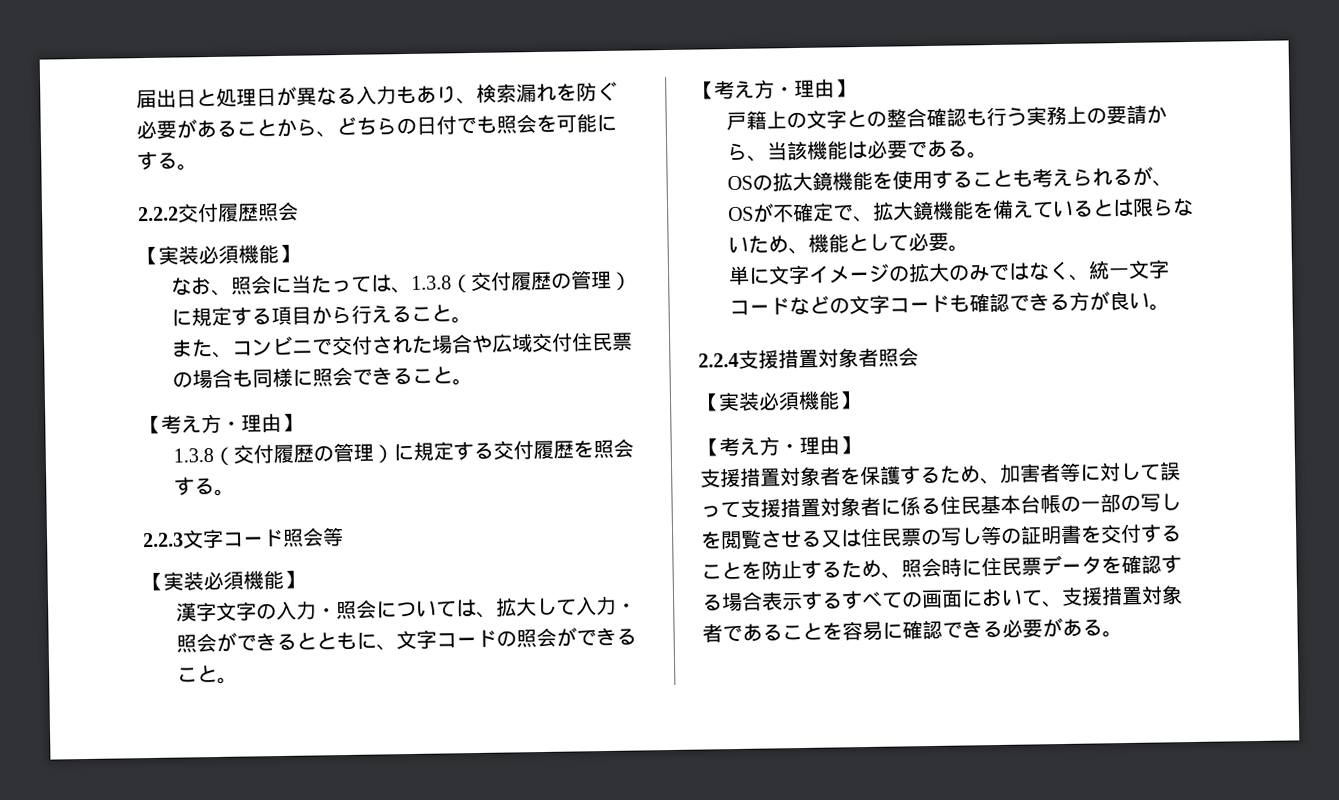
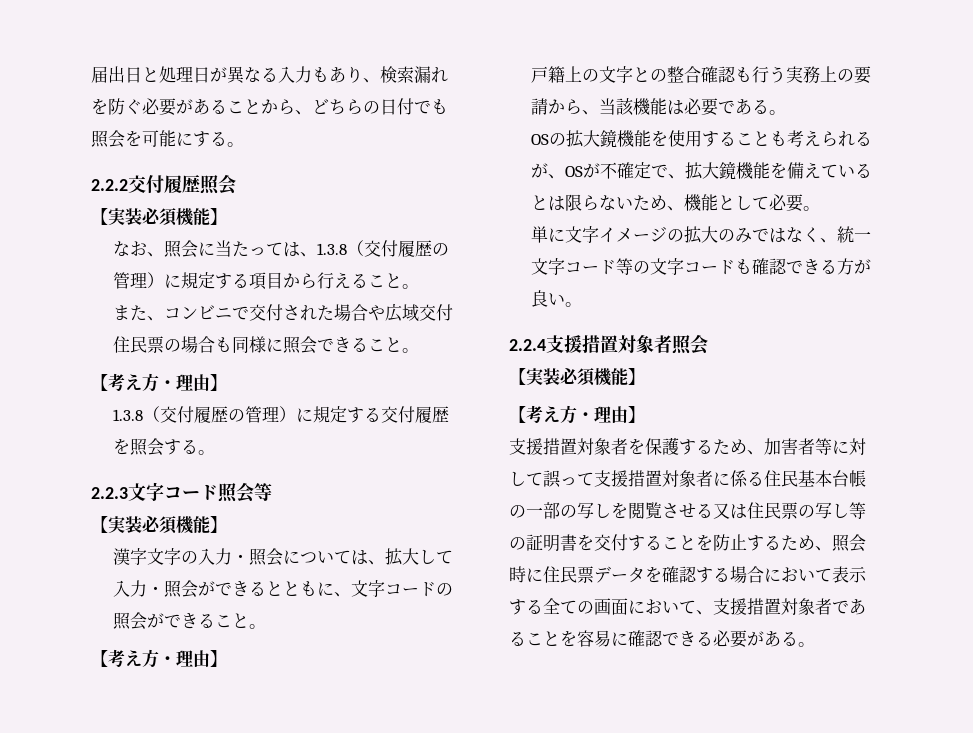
[789,295,831,316] など -> [615,258,633,275] 等
(763, 601) none -> [764,567,832,582] において
[841,591,883,610] すべ -> [543,598,560,614] 全

